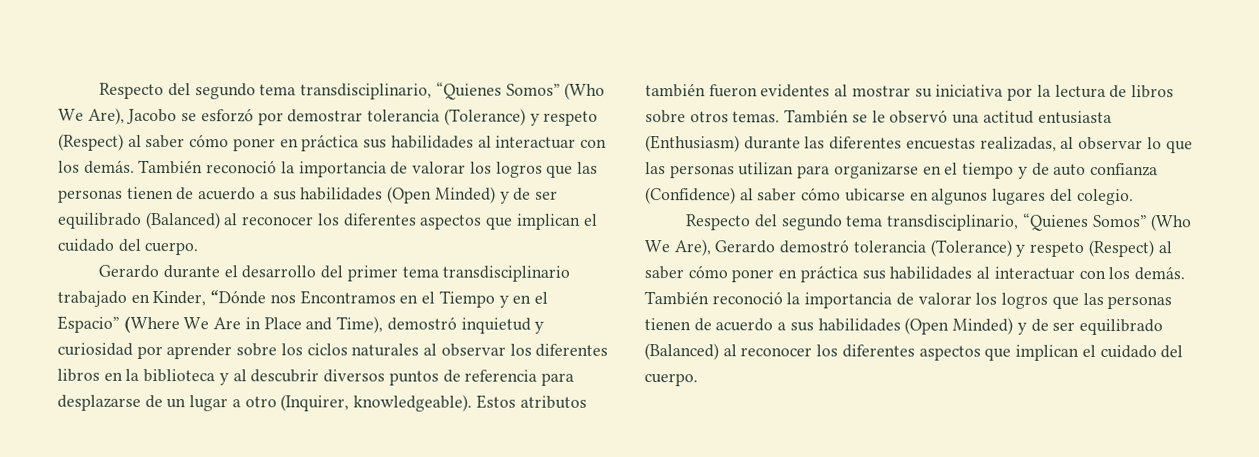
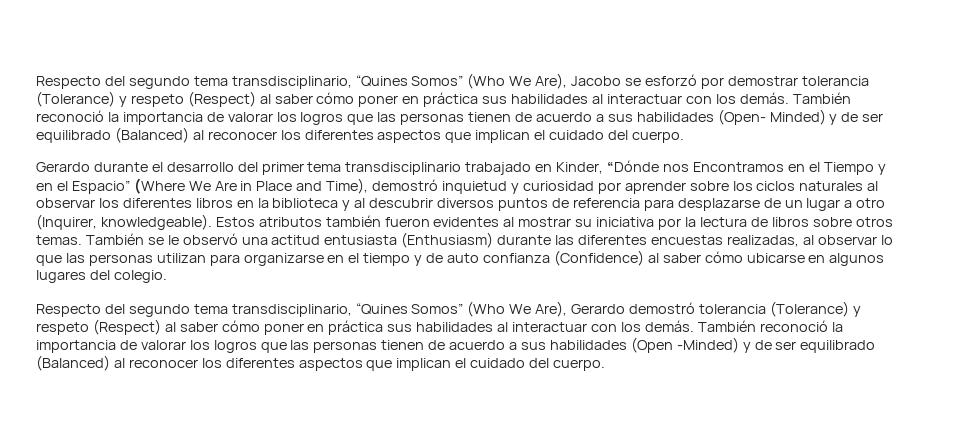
[99,81,502,100] Respecto del segundo tema transdisciplinario, “Quienes -> [36,75,408,89] Respecto del segundo tema transdisciplinario, “Quines
[387,186,433,204] (Open -> [717,109,766,125] (Open-
[1021,212,1089,231] “Quienes -> [355,303,408,314] “Quines
[952,317,1014,335] Minded) -> [676,337,739,353] -Minded)

